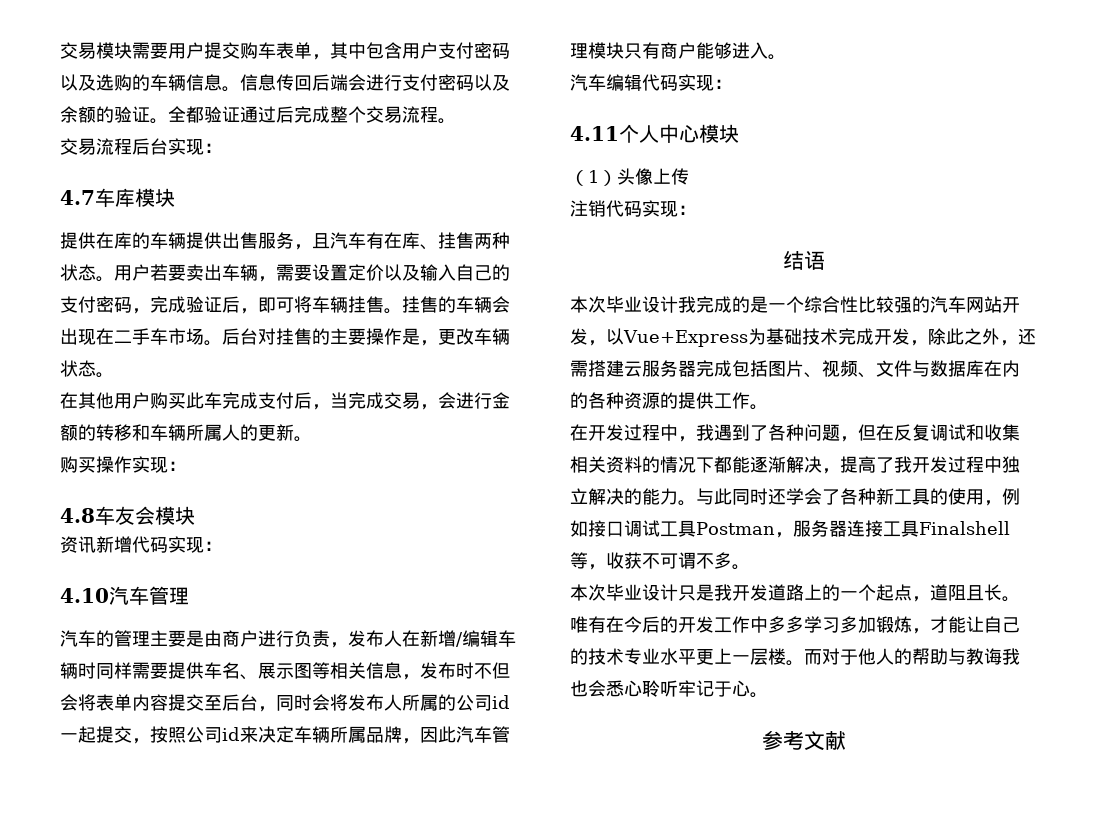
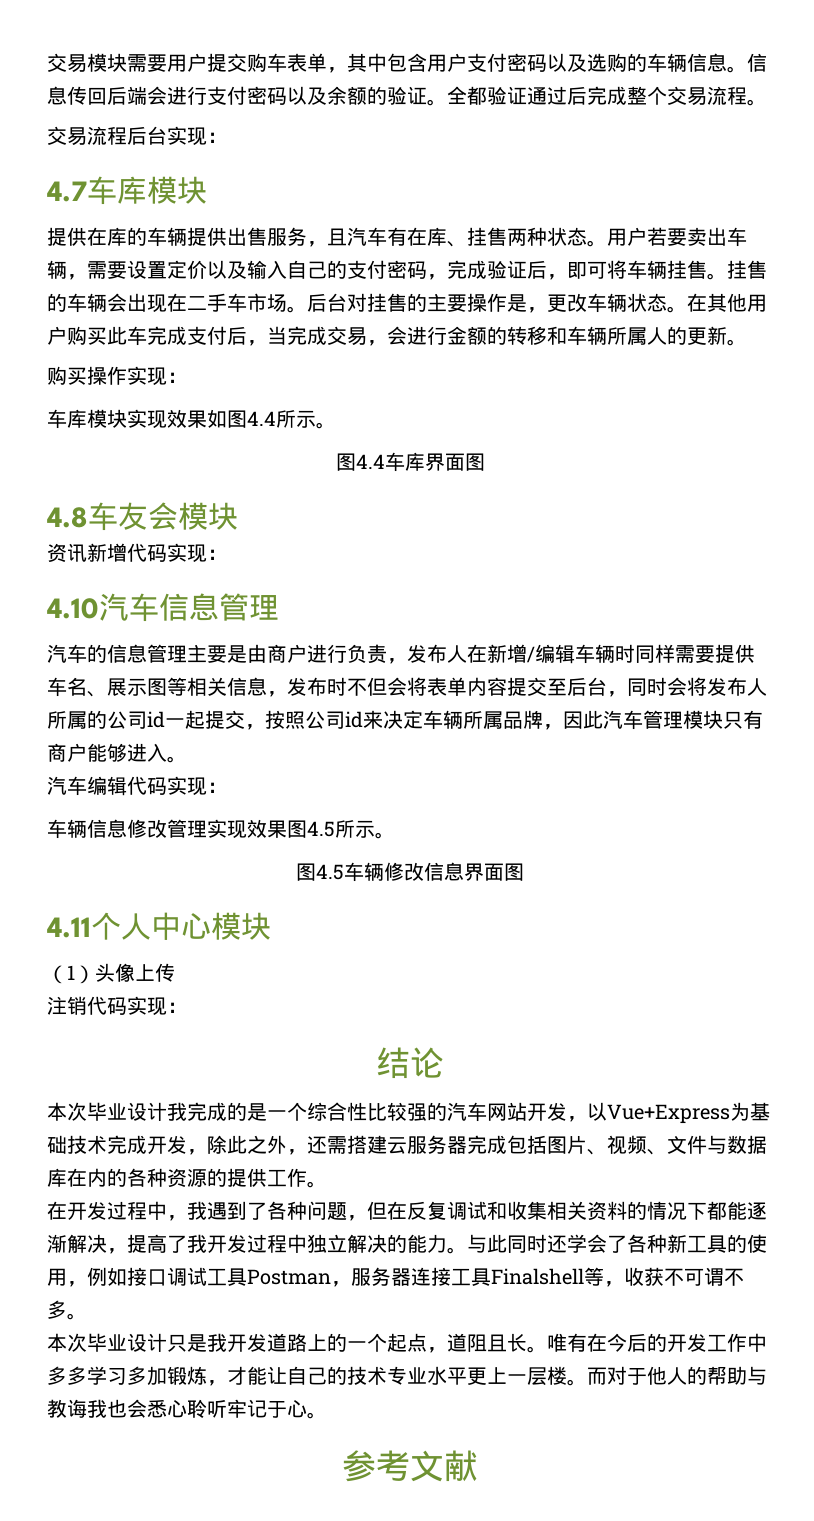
(114, 375) // -> (687, 309) none
(186, 466) none -> [47,409,336,429] [335,452,485,472] // 车库模块实现效果如图4.4所示。 // 图4.4车库界面图
(149, 596) none -> [159,593,219,621] 信息
(114, 638) none -> [107,644,147,663] 信息
(732, 84) none -> [47,819,395,839] [296,862,524,882] // 车辆信息修改管理实现效果图4.5所示。 // 图4.5车辆修改信息界面图
[803,251,825,270] 语 -> [410,1047,444,1078] 论

